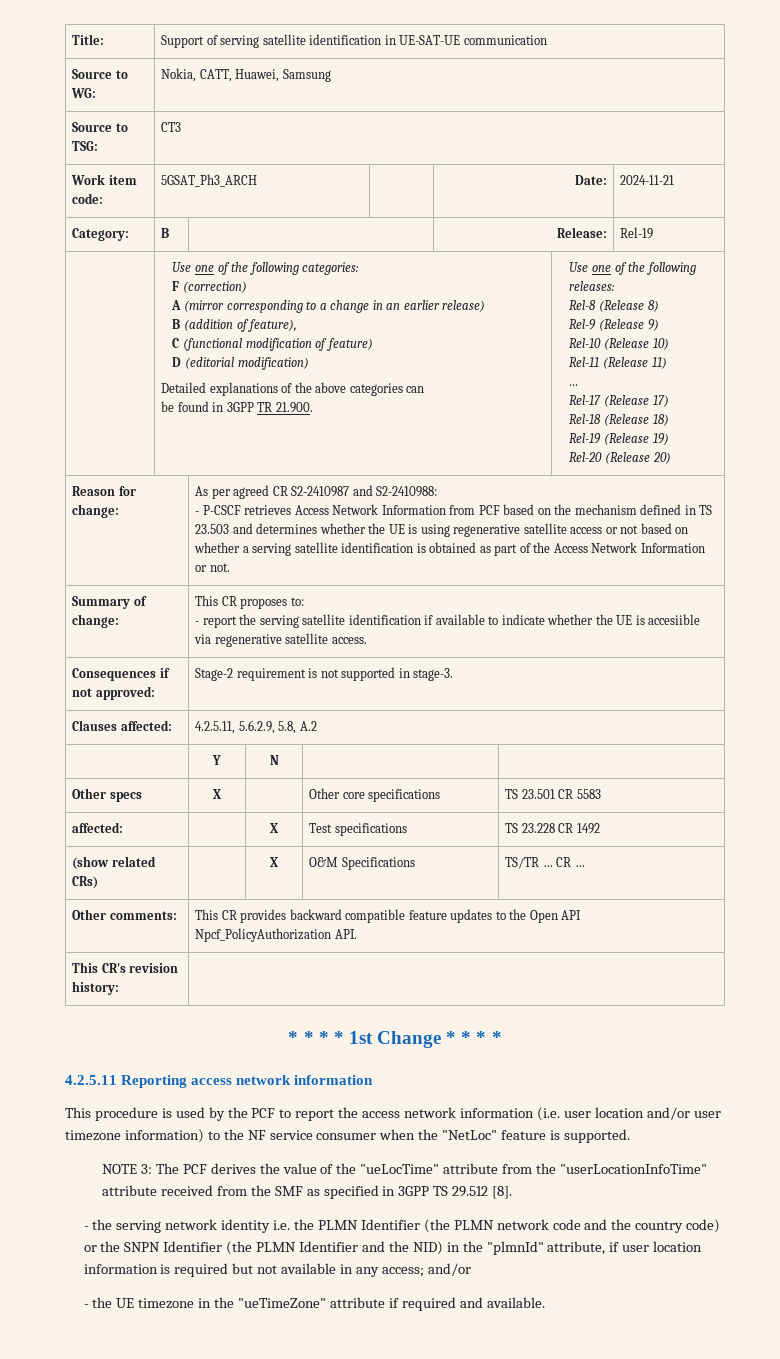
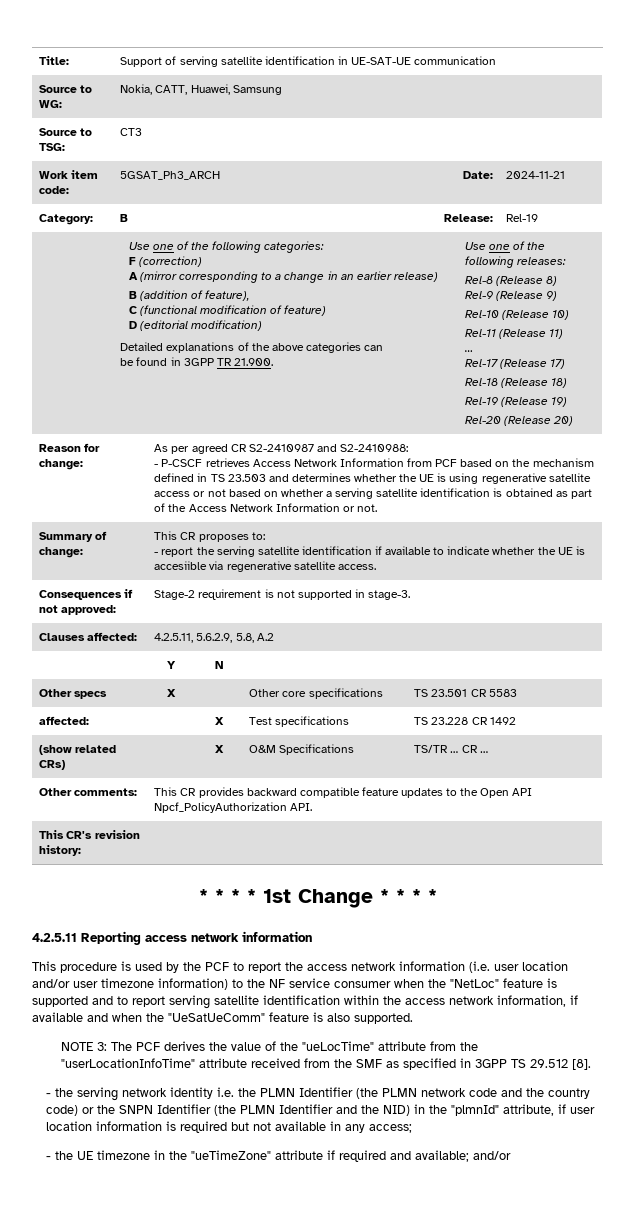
(561, 1135) none -> [32,995,578,1009] [32,1012,350,1022] supported and to report serving satellite identification within the access network information, if available and when the "UeSatUeComm" feature is also
[427,1263,471,1276] and/or -> (413, 1128) none
[486,1297,545,1308] available. -> [415,1150,512,1162] available; and/or

